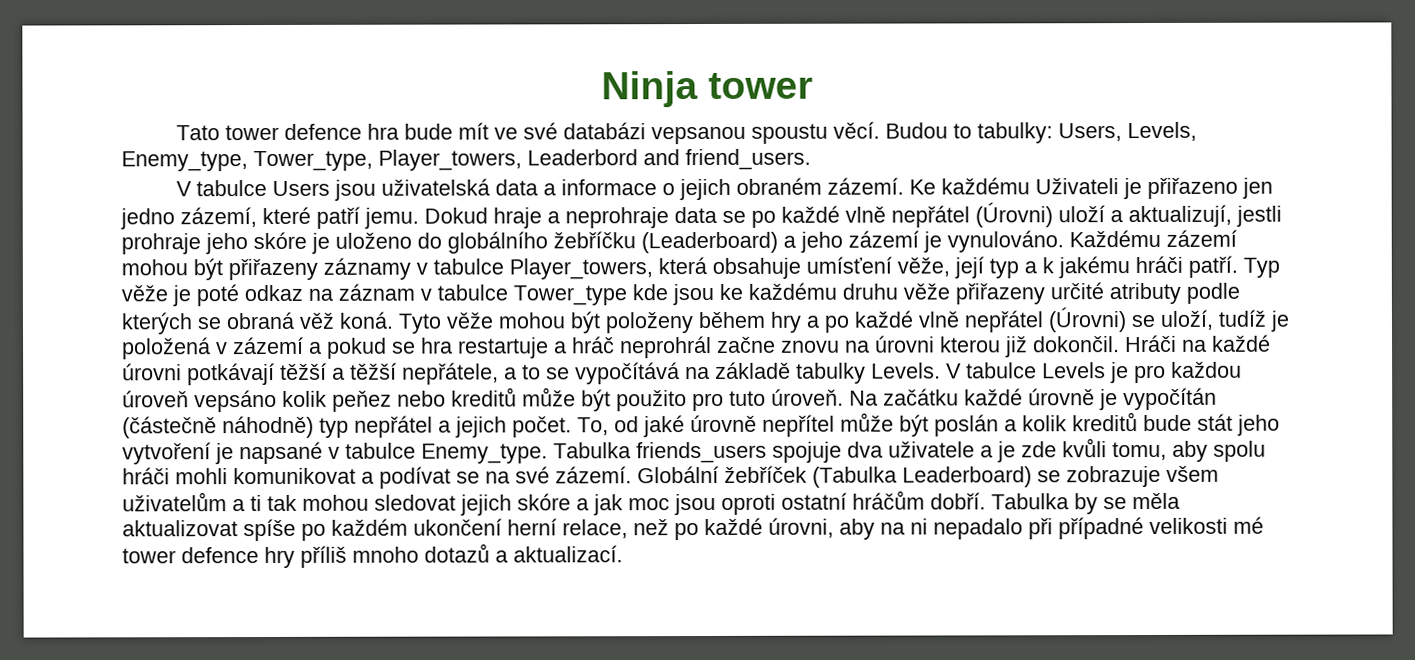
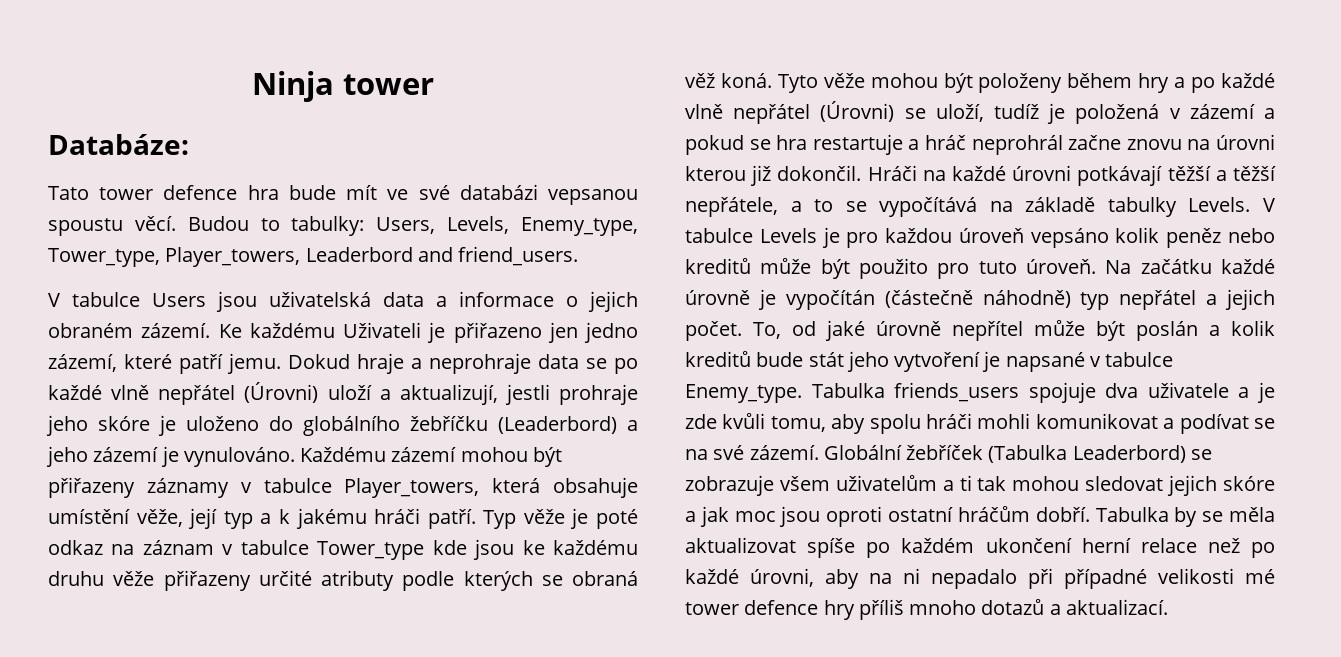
(813, 85) none -> [48,134,189,155] // Databáze:
[641,231,778,254] (Leaderboard) -> [498,416,617,434] (Leaderbord)
[806,256,892,274] umísťení -> [48,509,130,524] umístění
[332,390,392,412] peňez -> [1166,228,1222,248] peněz
[902,466,1032,488] Leaderboard) -> [1072,445,1186,463] Leaderbord)
[562,519,628,539] relace, -> [1140,538,1197,553] relace

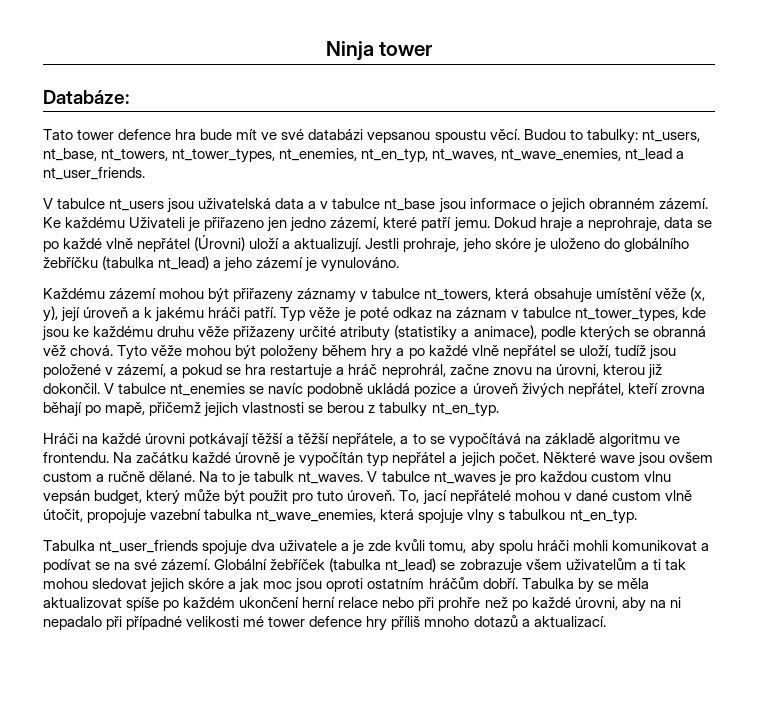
[376,216,638,236] [48,246,579,267] [48,292,206,307] Users, Levels, Enemy_type, Tower_type, Player_towers, Leaderbord and friend_users. // V tabulce Users -> [641,129,700,142] [43,148,685,163] [43,167,145,180] [43,198,165,211] nt_users, nt_base, nt_towers, nt_tower_types, nt_enemies, nt_en_typ, nt_waves, nt_wave_enemies, nt_lead a nt_user_friends. // V tabulce nt_users
(447, 301) none -> [320,198,466,213] v tabulce nt_base jsou
[48,323,133,338] obraném -> [588,198,655,209] obranném
[429,353,531,374] neprohraje -> [587,217,660,232] neprohraje,
[399,384,638,405] aktualizují, jestli prohraje -> [294,238,460,253] aktualizují. Jestli prohraje,
[498,416,617,434] (Leaderbord) -> [102,256,210,270] (tabulka nt_lead)
(295, 457) none -> (400, 264) //
[344,478,480,498] Player_towers, -> [424,288,492,301] nt_towers,
[136,508,253,529] věže, její typ -> [654,287,705,301] [43,306,129,322] věže (x, y), její úroveň
[317,541,425,560] Tower_type -> [574,307,678,322] nt_tower_types,
[163,570,251,591] přiřazeny -> [233,326,296,341] přižazeny
[402,571,638,591] [685,73,772,88] podle kterých se obraná věž koná. -> [394,325,706,341] [43,345,114,356] (statistiky a animace), podle kterých se obranná věž chová.
[820,101,895,122] (Úrovni) -> (556, 352) none
[1047,103,1255,124] je položená v zázemí -> [648,345,676,360] [43,364,167,378] jsou položené v zázemí,
[971,135,1063,155] neprohrál -> [381,364,446,378] neprohrál,
[1216,134,1275,150] úrovni -> [555,364,599,377] úrovni,
(862, 173) none -> [104,383,705,398] [43,402,499,417] V tabulce nt_enemies se navíc podobně ukládá pozice a úroveň živých nepřátel, kteří zrovna běhají po mapě, přičemž jejich vlastnosti se berou z tabulky nt_en_typ. //
[1107,197,1275,217] [685,227,1275,248] [685,258,1096,279] tabulky Levels. V tabulce Levels je pro každou úroveň vepsáno kolik peněz nebo kreditů může být použito pro tuto úroveň. -> [598,433,680,447] [43,452,109,463] algoritmu ve frontendu.
[884,290,1071,308] (částečně náhodně) -> (364, 459) none
[753,320,1275,341] [685,351,1174,372] [685,382,1020,403] To, od jaké úrovně nepřítel může být poslán a kolik kreditů bude stát jeho vytvoření je napsané v tabulce Enemy_type. Tabulka friends_users -> [542,452,713,467] [43,471,671,486] [43,489,692,505] [43,509,637,524] [43,540,199,553] Některé wave jsou ovšem custom a ručně dělané. Na to je tabulk nt_waves. V tabulce nt_waves je pro každou custom vlnu vepsán budget, který může být použit pro tuto úroveň. To, jací nepřátelé mohou v dané custom vlně útočit, propojuje vazební tabulka nt_wave_enemies, která spojuje vlny s tabulkou nt_en_typ. // Tabulka nt_user_friends
[988,445,1186,463] (Tabulka Leaderbord) -> [329,558,437,572] (tabulka nt_lead)
[888,507,954,522] ostatní -> [367,578,425,589] ostatním
(1197, 545) none -> [382,597,481,611] nebo při prohře

